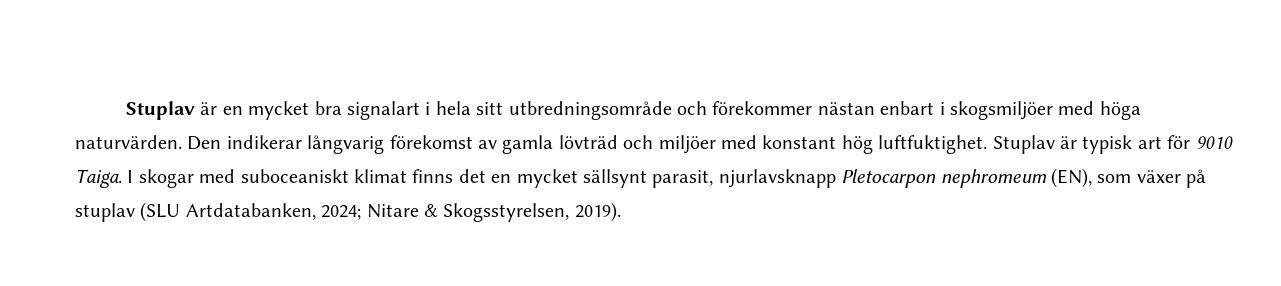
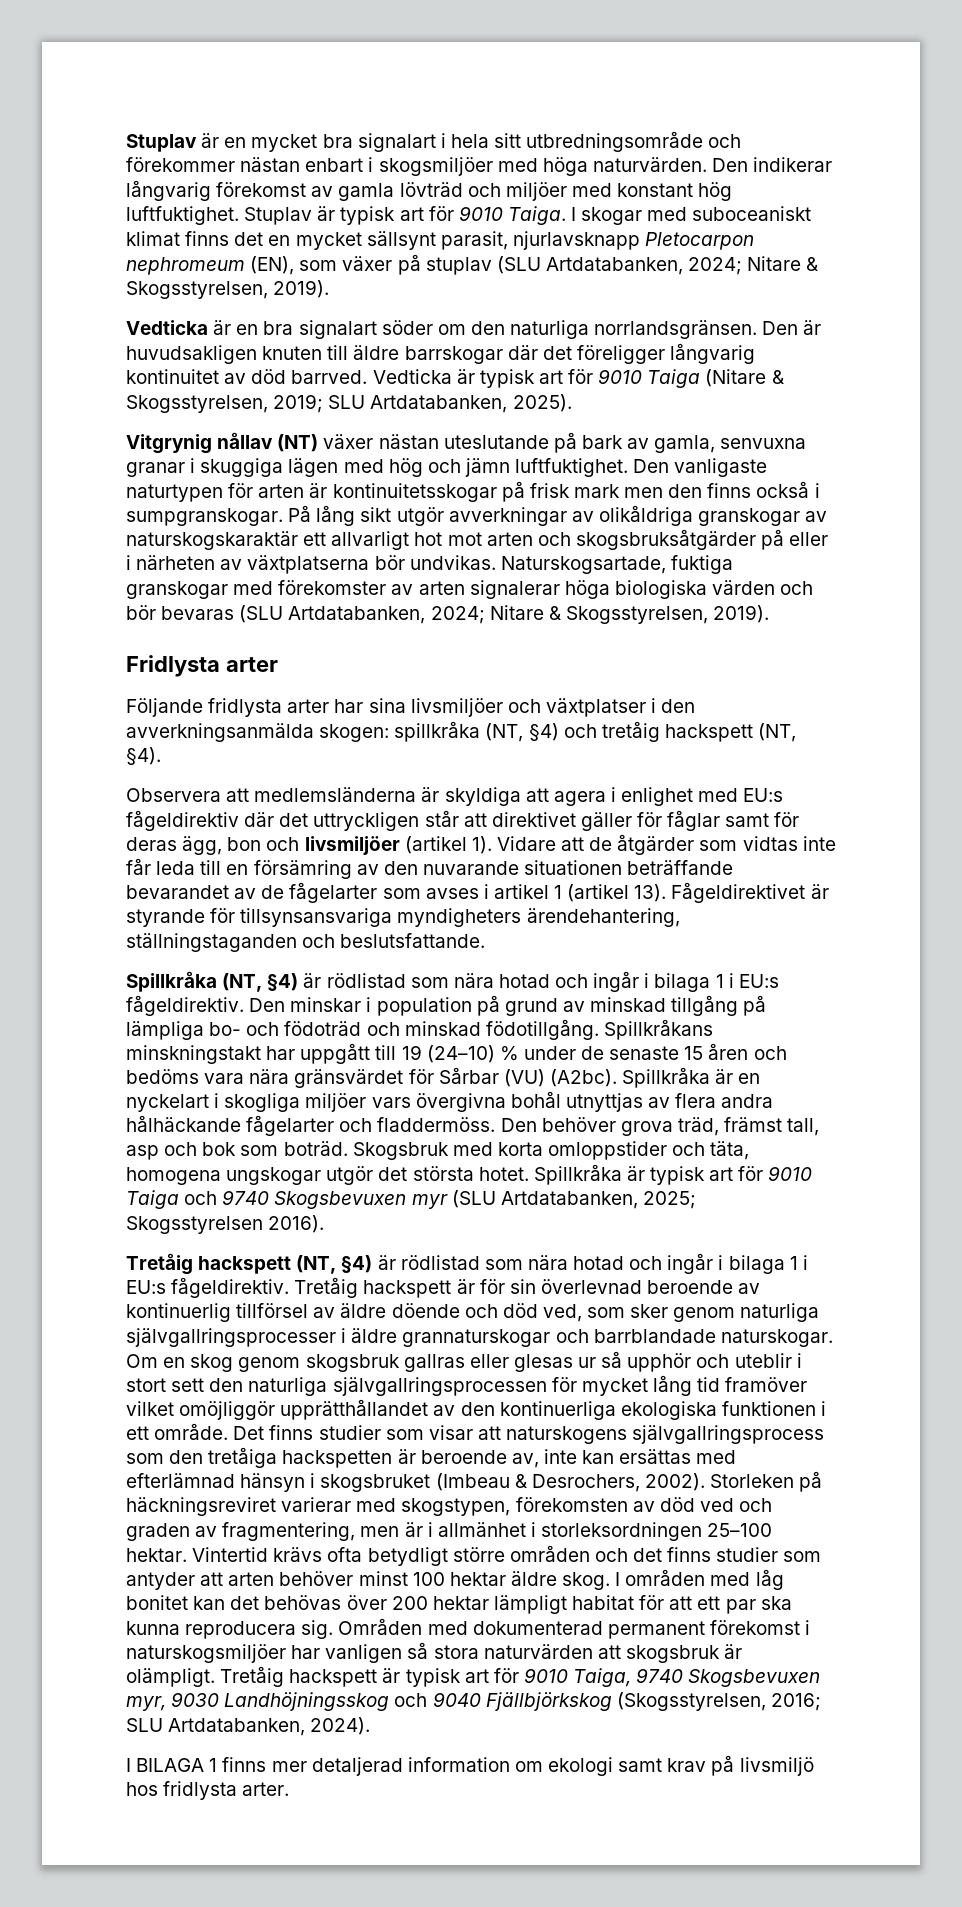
(621, 212) none -> [126,320,822,339] [126,343,756,364] [126,369,784,388] [126,394,572,413] [126,432,807,454] [126,458,768,477] [126,481,820,502] [126,505,828,526] [126,529,829,550] [126,555,733,574] [126,580,814,599] [126,605,770,624] [126,655,278,677] [126,698,696,717] [126,721,797,742] [126,747,161,765] [126,787,784,806] [126,810,800,831] [126,834,836,855] [126,858,734,879] [126,882,829,903] [126,908,680,927] [126,933,486,952] [126,971,779,992] [126,995,767,1016] [126,1019,713,1040] [126,1043,787,1064] [126,1067,761,1088] [126,1091,774,1112] [126,1115,820,1136] [126,1141,750,1160] [126,1164,813,1185] [126,1190,696,1209] [126,1215,325,1234] [126,1253,808,1275] [126,1277,761,1298] [126,1303,820,1322] [126,1328,833,1347] [126,1351,802,1372] [126,1375,808,1396] [126,1399,827,1420] [126,1423,825,1444] [126,1447,737,1468] [126,1471,823,1492] [126,1497,773,1516] [126,1522,773,1541] [126,1545,822,1566] [126,1569,784,1590] [126,1595,792,1614] [126,1618,811,1639] [126,1642,743,1663] [126,1666,821,1687] [126,1692,821,1711] [126,1717,371,1736] [126,1755,814,1776] [126,1781,290,1800] // Vedticka är en bra signalart söder om den naturliga norrlandsgränsen. Den är huvudsakligen knuten till äldre barrskogar där det föreligger långvarig kontinuitet av död barrved. Vedticka är typisk art för 9010 Taiga (Nitare & Skogsstyrelsen, 2019; SLU Artdatabanken, 2025). // Vitgrynig nållav (NT) växer nästan uteslutande på bark av gamla, senvuxna granar i skuggiga lägen med hög och jämn luftfuktighet. Den vanligaste naturtypen för arten är kontinuitetsskogar på frisk mark men den finns också i sumpgranskogar. På lång sikt utgör avverkningar av olikåldriga granskogar av naturskogskaraktär ett allvarligt hot mot arten och skogsbruksåtgärder på eller i närheten av växtplatserna bör undvikas. Naturskogsartade, fuktiga granskogar med förekomster av arten signalerar höga biologiska värden och bör bevaras (SLU Artdatabanken, 2024; Nitare & Skogsstyrelsen, 2019). // Fridlysta arter // Följande fridlysta arter har sina livsmiljöer och växtplatser i den avverkningsanmälda skogen: spillkråka (NT, §4) och tretåig hackspett (NT, §4). // Observera att medlemsländerna är skyldiga att agera i enlighet med EU:s fågeldirektiv där det uttryckligen står att direktivet gäller för fåglar samt för deras ägg, bon och livsmiljöer (artikel 1). Vidare att de åtgärder som vidtas inte får leda till en försämring av den nuvarande situationen beträffande bevarandet av de fågelarter som avses i artikel 1 (artikel 13). Fågeldirektivet är styrande för tillsynsansvariga myndigheters ärendehantering, ställningstaganden och beslutsfattande. // Spillkråka (NT, §4) är rödlistad som nära hotad och ingår i bilaga 1 i EU:s fågeldirektiv. Den minskar i population på grund av minskad tillgång på lämpliga bo- och födoträd och minskad födotillgång. Spillkråkans minskningstakt har uppgått till 19 (24–10) % under de senaste 15 åren och bedöms vara nära gränsvärdet för Sårbar (VU) (A2bc). Spillkråka är en nyckelart i skogliga miljöer vars övergivna bohål utnyttjas av flera andra hålhäckande fågelarter och fladdermöss. Den behöver grova träd, främst tall, asp och bok som boträd. Skogsbruk med korta omloppstider och täta, homogena ungskogar utgör det största hotet. Spillkråka är typisk art för 9010 Taiga och 9740 Skogsbevuxen myr (SLU Artdatabanken, 2025; Skogsstyrelsen 2016). // Tretåig hackspett (NT, §4) är rödlistad som nära hotad och ingår i bilaga 1 i EU:s fågeldirektiv. Tretåig hackspett är för sin överlevnad beroende av kontinuerlig tillförsel av äldre döende och död ved, som sker genom naturliga självgallringsprocesser i äldre grannaturskogar och barrblandade naturskogar. Om en skog genom skogsbruk gallras eller glesas ur så upphör och uteblir i stort sett den naturliga självgallringsprocessen för mycket lång tid framöver vilket omöjliggör upprätthållandet av den kontinuerliga ekologiska funktionen i ett område. Det finns studier som visar att naturskogens självgallringsprocess som den tretåiga hackspetten är beroende av, inte kan ersättas med efterlämnad hänsyn i skogsbruket (Imbeau & Desrochers, 2002). Storleken på häckningsreviret varierar med skogstypen, förekomsten av död ved och graden av fragmentering, men är i allmänhet i storleksordningen 25–100 hektar. Vintertid krävs ofta betydligt större områden och det finns studier som antyder att arten behöver minst 100 hektar äldre skog. I områden med låg bonitet kan det behövas över 200 hektar lämpligt habitat för att ett par ska kunna reproducera sig. Områden med dokumenterad permanent förekomst i naturskogsmiljöer har vanligen så stora naturvärden att skogsbruk är olämpligt. Tretåig hackspett är typisk art för 9010 Taiga, 9740 Skogsbevuxen myr, 9030 Landhöjningsskog och 9040 Fjällbjörkskog (Skogsstyrelsen, 2016; SLU Artdatabanken, 2024). // I BILAGA 1 finns mer detaljerad information om ekologi samt krav på livsmiljö hos fridlysta arter.

